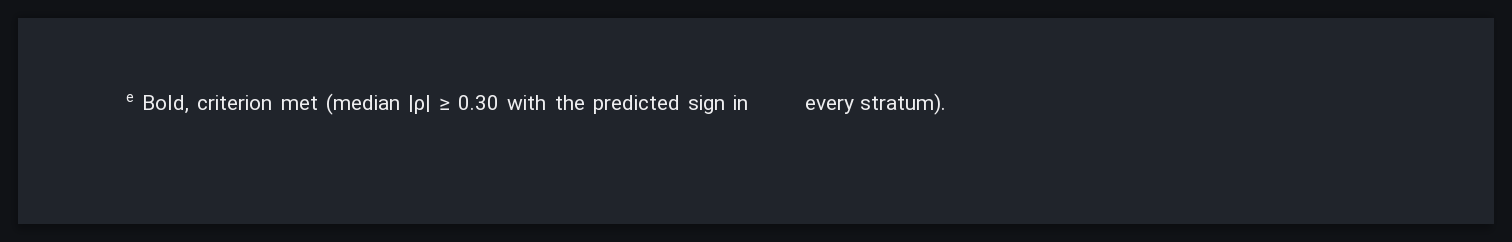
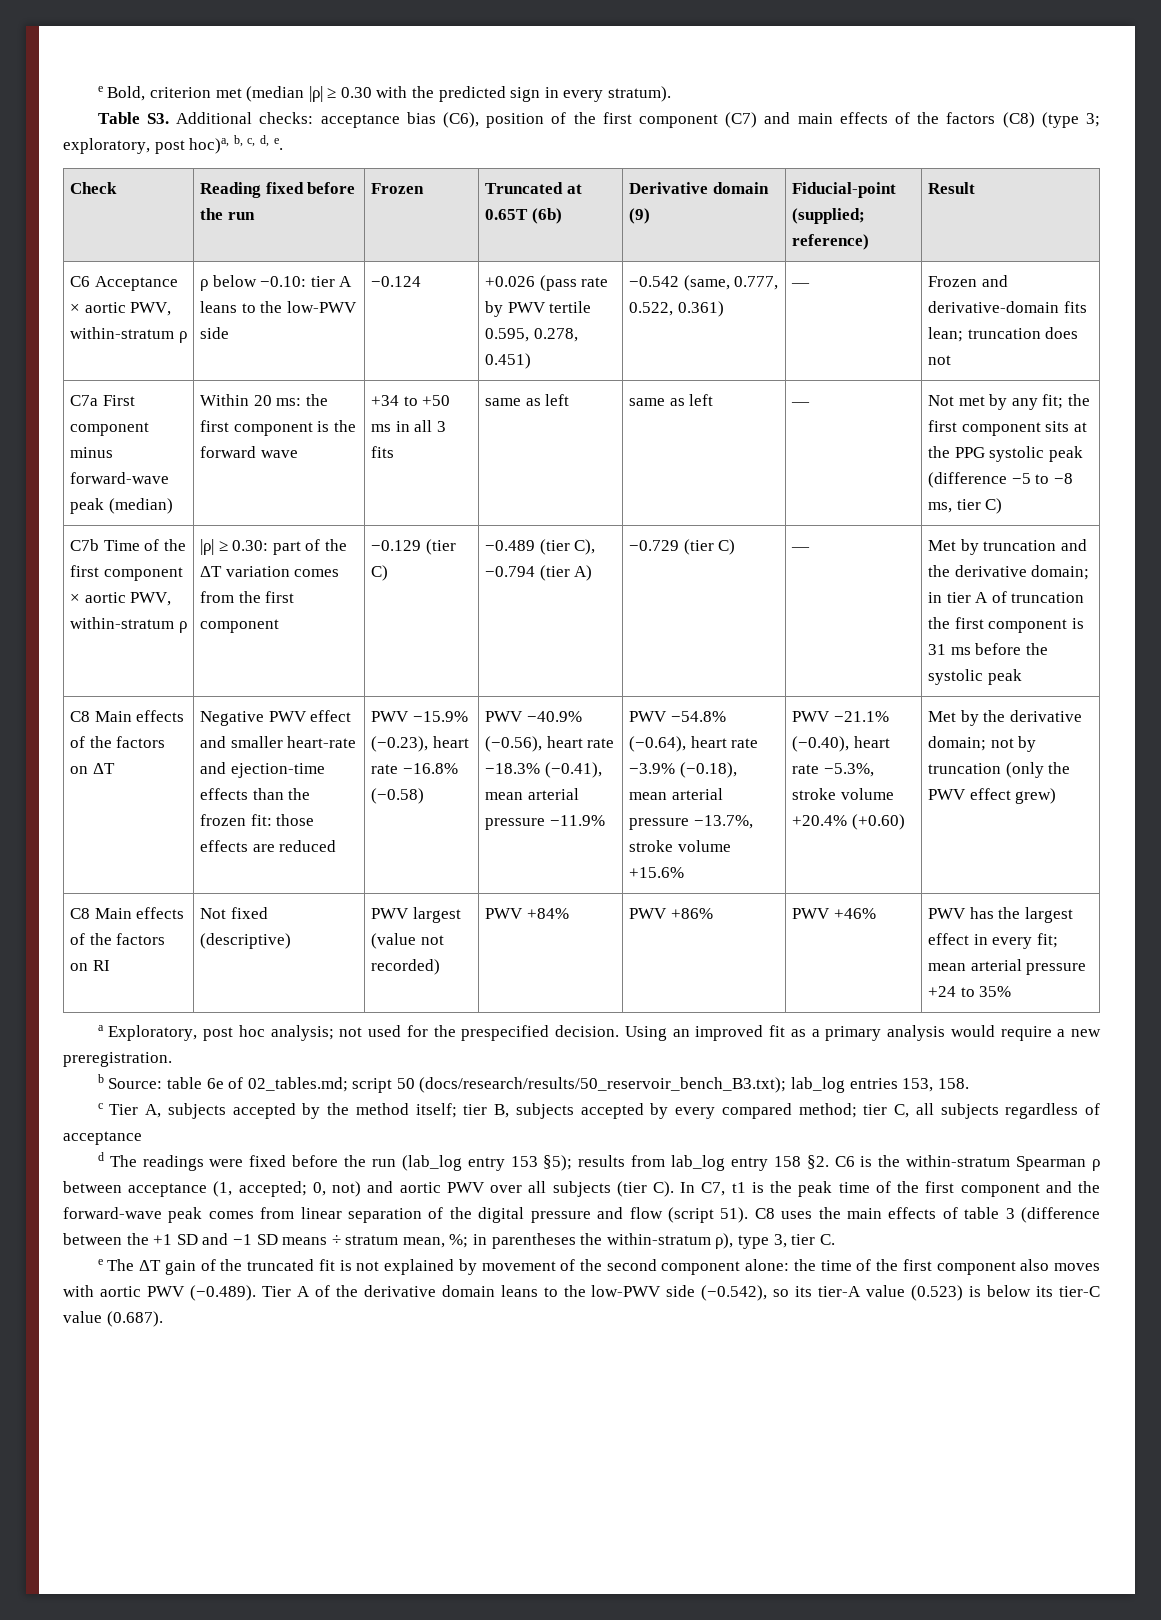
(946, 104) none -> [97,112,1100,128] [63,135,283,154] [69,182,117,194] [199,182,356,198] [199,208,255,220] [370,183,424,194] [484,182,582,194] [484,208,562,224] [628,182,769,194] [628,208,650,224] [791,182,896,198] [791,208,865,224] [791,234,869,250] [927,182,975,194] [69,276,178,291] [69,302,172,316] [69,327,187,343] [199,275,353,291] [199,301,357,313] [199,327,229,339] [370,276,421,287] [484,275,609,291] [484,301,592,317] [484,328,578,342] [484,353,531,369] [628,275,779,291] [628,301,724,317] [790,283,810,287] [927,275,1008,287] [927,301,1087,313] [927,327,1079,342] [927,355,951,365] [69,395,135,406] [69,422,149,436] [69,447,113,458] [69,472,169,484] [69,498,173,514] [199,394,328,406] [199,420,356,436] [199,446,298,458] [370,395,451,406] [370,420,446,432] [370,446,394,458] [484,394,570,406] [628,394,714,406] [790,402,810,406] [927,394,1090,410] [927,420,1087,436] [927,446,1083,462] [927,472,1073,488] [927,498,1003,514] [69,539,186,551] [69,565,183,581] [69,592,172,606] [69,617,187,633] [199,539,347,555] [199,566,340,577] [199,591,295,603] [199,619,279,633] [370,539,456,555] [370,565,388,581] [484,539,596,555] [484,565,593,581] [628,539,736,555] [790,547,810,551] [927,539,1087,555] [927,565,1090,580] [927,591,1085,603] [927,617,1084,633] [927,643,1048,655] [927,669,1022,685] [69,710,185,722] [69,736,166,748] [69,763,115,774] [199,710,352,726] [199,736,357,748] [199,762,325,778] [199,788,311,800] [199,814,315,826] [199,840,337,852] [370,711,468,722] [370,736,469,752] [370,763,458,774] [370,788,424,804] [484,711,582,722] [484,736,615,752] [484,762,602,778] [484,788,579,800] [484,815,605,830] [628,711,726,722] [628,736,759,752] [628,762,737,778] [628,788,723,800] [628,815,753,830] [628,840,731,852] [628,867,684,878] [791,711,889,722] [791,736,890,752] [791,763,874,777] [791,788,894,800] [791,814,905,830] [927,710,1082,726] [927,736,1037,752] [927,762,1071,778] [927,788,1057,804] [69,907,185,919] [69,933,166,945] [69,960,110,971] [199,907,268,919] [199,933,291,949] [370,907,461,923] [370,933,444,949] [370,959,440,975] [484,908,569,919] [628,908,713,919] [791,908,876,919] [927,907,1073,923] [927,933,1058,949] [927,959,1087,975] [927,986,1012,997] [97,1025,1102,1041] [63,1052,172,1067] [97,1074,969,1093] [97,1103,1101,1119] [63,1131,142,1145] [97,1152,1100,1171] [63,1181,1101,1197] [63,1207,1100,1223] [63,1233,835,1249] [97,1259,1101,1275] [63,1285,1101,1301] [63,1311,163,1327] // Table S3. Additional checks: acceptance bias (C6), position of the first component (C7) and main effects of the factors (C8) (type 3; exploratory, post hoc)a, b, c, d, e. // Check | Reading fixed before the run | Frozen | Truncated at 0.65T (6b) | Derivative domain (9) | Fiducial-point (supplied; reference) | Result // C6 Acceptance × aortic PWV, within-stratum ρ | ρ below −0.10: tier A leans to the low-PWV side | −0.124 | +0.026 (pass rate by PWV tertile 0.595, 0.278, 0.451) | −0.542 (same, 0.777, 0.522, 0.361) | — | Frozen and derivative-domain fits lean; truncation does not // C7a First component minus forward-wave peak (median) | Within 20 ms: the first component is the forward wave | +34 to +50 ms in all 3 fits | same as left | same as left | — | Not met by any fit; the first component sits at the PPG systolic peak (difference −5 to −8 ms, tier C) // C7b Time of the first component × aortic PWV, within-stratum ρ | |ρ| ≥ 0.30: part of the ΔT variation comes from the first component | −0.129 (tier C) | −0.489 (tier C), −0.794 (tier A) | −0.729 (tier C) | — | Met by truncation and the derivative domain; in tier A of truncation the first component is 31 ms before the systolic peak // C8 Main effects of the factors on ΔT | Negative PWV effect and smaller heart-rate and ejection-time effects than the frozen fit: those effects are reduced | PWV −15.9% (−0.23), heart rate −16.8% (−0.58) | PWV −40.9% (−0.56), heart rate −18.3% (−0.41), mean arterial pressure −11.9% | PWV −54.8% (−0.64), heart rate −3.9% (−0.18), mean arterial pressure −13.7%, stroke volume +15.6% | PWV −21.1% (−0.40), heart rate −5.3%, stroke volume +20.4% (+0.60) | Met by the derivative domain; not by truncation (only the PWV effect grew) // C8 Main effects of the factors on RI | Not fixed (descriptive) | PWV largest (value not recorded) | PWV +84% | PWV +86% | PWV +46% | PWV has the largest effect in every fit; mean arterial pressure +24 to 35% // a Exploratory, post hoc analysis; not used for the prespecified decision. Using an improved fit as a primary analysis would require a new preregistration. // b Source: table 6e of 02_tables.md; script 50 (docs/research/results/50_reservoir_bench_B3.txt); lab_log entries 153, 158. // c Tier A, subjects accepted by the method itself; tier B, subjects accepted by every compared method; tier C, all subjects regardless of acceptance // d The readings were fixed before the run (lab_log entry 153 §5); results from lab_log entry 158 §2. C6 is the within-stratum Spearman ρ between acceptance (1, accepted; 0, not) and aortic PWV over all subjects (tier C). In C7, t1 is the peak time of the first component and the forward-wave peak comes from linear separation of the digital pressure and flow (script 51). C8 uses the main effects of table 3 (difference between the +1 SD and −1 SD means ÷ stratum mean, %; in parentheses the within-stratum ρ), type 3, tier C. // e The ΔT gain of the truncated fit is not explained by movement of the second component alone: the time of the first component also moves with aortic PWV (−0.489). Tier A of the derivative domain leans to the low-PWV side (−0.542), so its tier-A value (0.523) is below its tier-C value (0.687).

